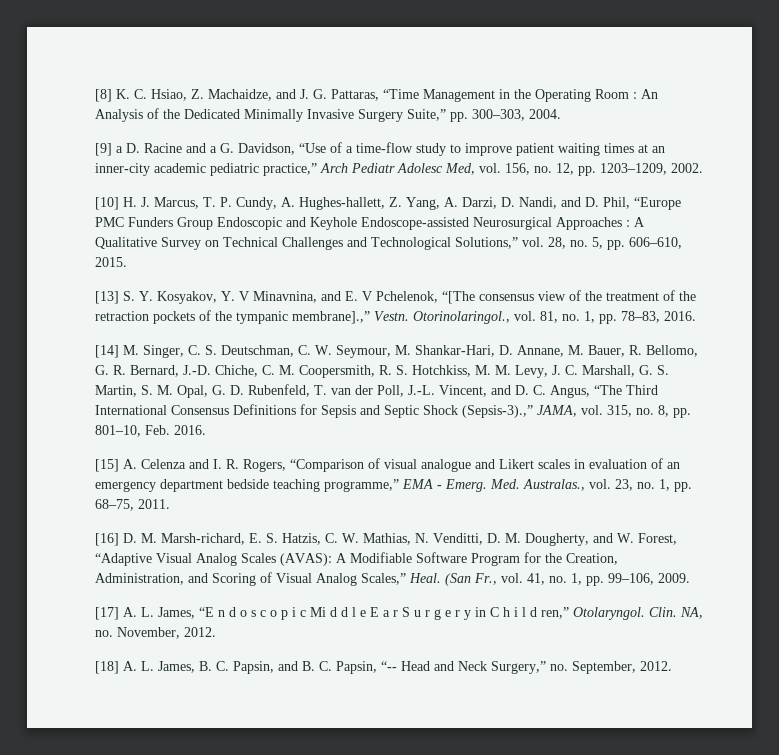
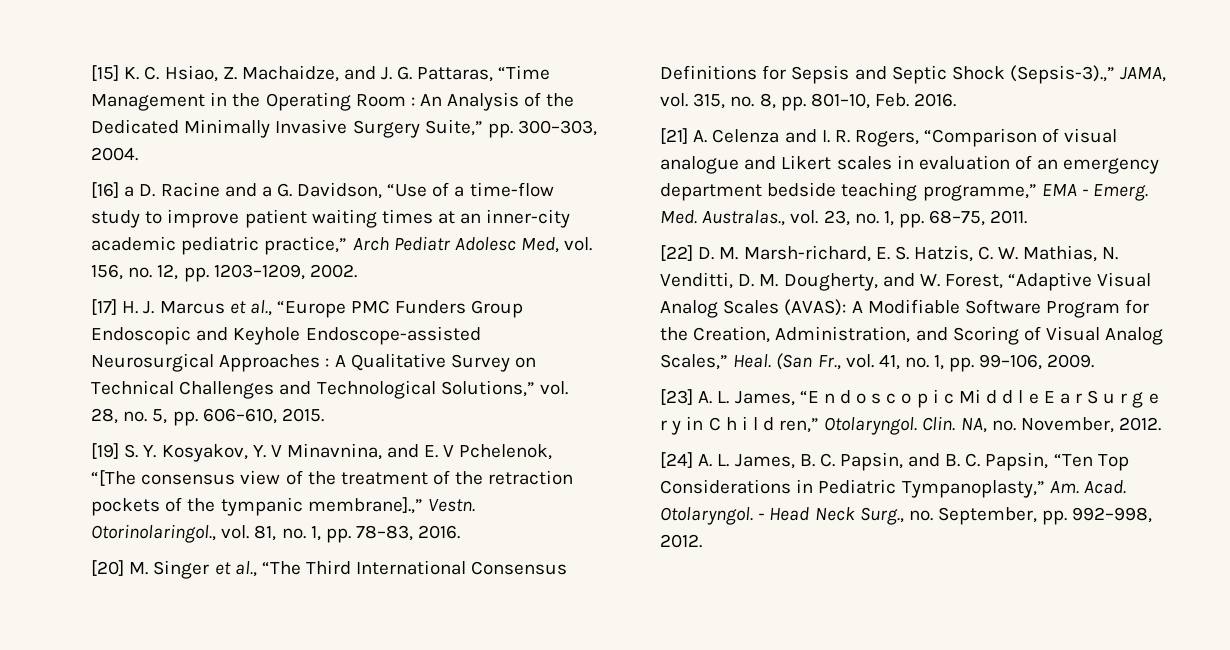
[95,89,113,102] [8] -> [91,65,120,81] [15]
[95,143,113,156] [9] -> [91,182,120,198] [16]
[95,197,120,210] [10] -> [91,299,118,315] [17]
[154,197,631,210] Marcus, T. P. Cundy, A. Hughes-hallett, Z. Yang, A. Darzi, D. Nandi, and D. Phil, -> [159,300,272,316] Marcus et al.,
[95,291,120,304] [13] -> [91,443,120,459] [19]
[95,345,699,358] [95,365,670,378] [95,384,591,398] [14] M. Singer, C. S. Deutschman, C. W. Seymour, M. Shankar-Hari, D. Annane, M. Bauer, R. Bellomo, G. R. Bernard, J.-D. Chiche, C. M. Coopersmith, R. S. Hotchkiss, M. M. Levy, J. C. Marshall, G. S. Martin, S. M. Opal, G. D. Rubenfeld, T. van der Poll, J.-L. Vincent, and D. C. Angus, -> [91,560,257,579] [20] M. Singer et al.,
[95,459,120,472] [15] -> [660,128,689,144] [21]
[95,533,120,546] [16] -> [660,245,694,261] [22]
[95,607,120,620] [17] -> [660,389,694,405] [23]
[95,661,120,674] [18] -> [660,452,694,468] [24]
[381,661,637,674] “-- Head and Neck Surgery,” no. September, -> [1053,454,1129,471] [660,479,1126,498] [660,507,1153,525] “Ten Top Considerations in Pediatric Tympanoplasty,” Am. Acad. Otolaryngol. - Head Neck Surg., no. September, pp. 992–998,

